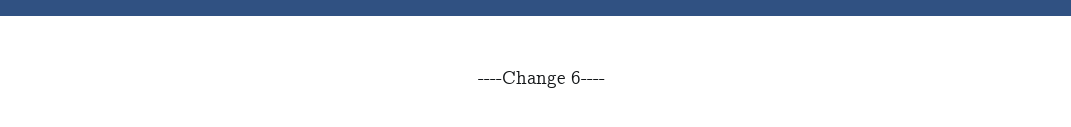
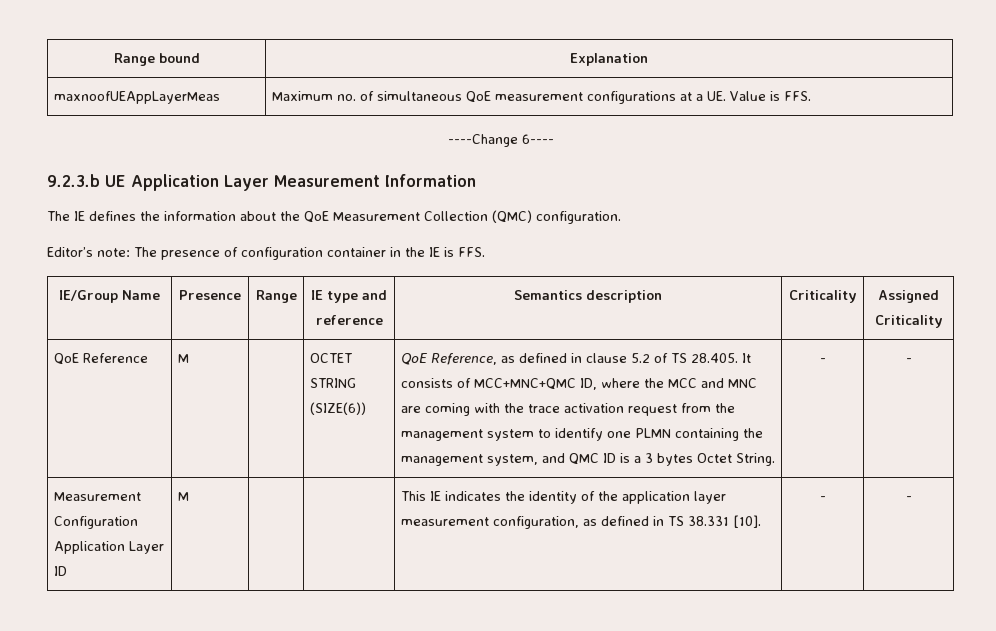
[478,71,605,88] ----Change 6---- -> [113,53,200,66] [570,53,648,66] [53,91,220,104] [271,91,811,104] [447,134,554,147] [47,174,476,191] [47,210,621,224] [47,247,485,260] [59,290,160,303] [179,290,241,300] [255,290,297,303] [311,290,387,303] [315,315,383,325] [514,290,662,303] [788,290,857,303] [878,290,939,303] [874,315,943,328] [53,353,148,365] [177,354,189,363] [309,353,352,363] [309,378,356,388] [309,402,366,415] [400,353,751,365] [400,378,757,390] [400,403,735,416] [400,428,763,441] [400,453,775,466] [819,358,826,363] [905,358,912,363] [53,492,141,501] [53,516,138,529] [53,541,164,554] [53,566,67,576] [177,492,189,501] [400,491,726,504] [400,515,761,529] [819,496,826,501] [905,496,912,501] Range bound | Explanation // maxnoofUEAppLayerMeas | Maximum no. of simultaneous QoE measurement configurations at a UE. Value is FFS. // ----Change 6---- // 9.2.3.b UE Application Layer Measurement Information // The IE defines the information about the QoE Measurement Collection (QMC) configuration. // Editor’s note: The presence of configuration container in the IE is FFS. // IE/Group Name | Presence | Range | IE type and reference | Semantics description | Criticality | Assigned Criticality // QoE Reference | M | | OCTET STRING (SIZE(6)) | QoE Reference, as defined in clause 5.2 of TS 28.405. It consists of MCC+MNC+QMC ID, where the MCC and MNC are coming with the trace activation request from the management system to identify one PLMN containing the management system, and QMC ID is a 3 bytes Octet String. | - | - // Measurement Configuration Application Layer ID | M | | | This IE indicates the identity of the application layer measurement configuration, as defined in TS 38.331 [10]. | - | -

